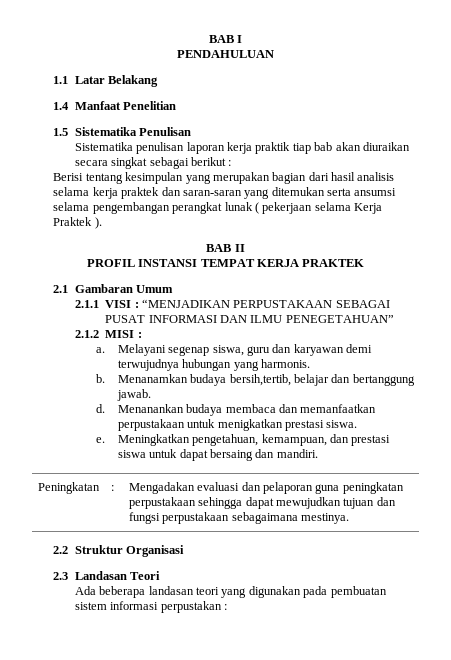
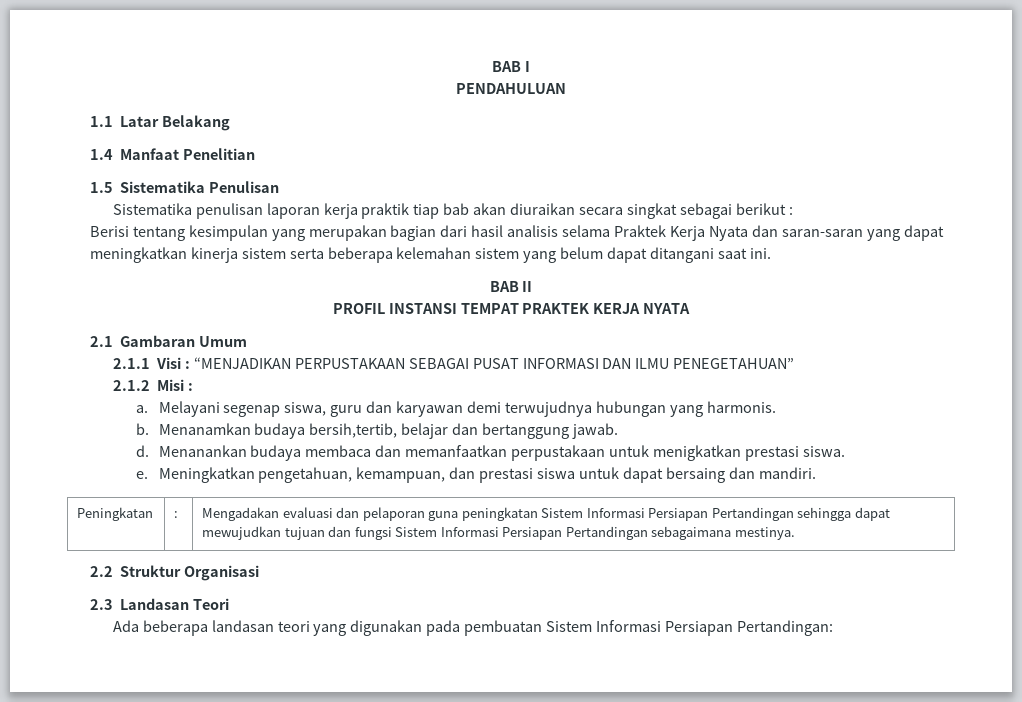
[92,187,397,199] [53,202,383,214] [53,217,102,229] kerja praktek dan saran-saran yang ditemukan serta ansumsi selama pengembangan perangkat lunak ( pekerjaan selama Kerja Praktek ). -> [614,225,944,241] [89,247,771,263] Praktek Kerja Nyata dan saran-saran yang dapat meningkatkan kinerja sistem serta beberapa kelemahan sistem yang belum dapat ditangani saat ini.
[256,259,365,267] KERJA PRAKTEK -> [522,303,691,314] PRAKTEK KERJA NYATA
[105,300,132,308] VISI -> [156,357,182,369] Visi
[105,330,135,338] MISI -> [157,379,185,391] Misi
[128,497,196,509] perpustakaan -> [541,507,794,521] Sistem Informasi Persiapan Pertandingan
[162,512,230,524] perpustakaan -> [395,526,648,540] Sistem Informasi Persiapan Pertandingan
[74,601,228,613] sistem informasi perpustakan : -> [546,620,833,636] Sistem Informasi Persiapan Pertandingan:

